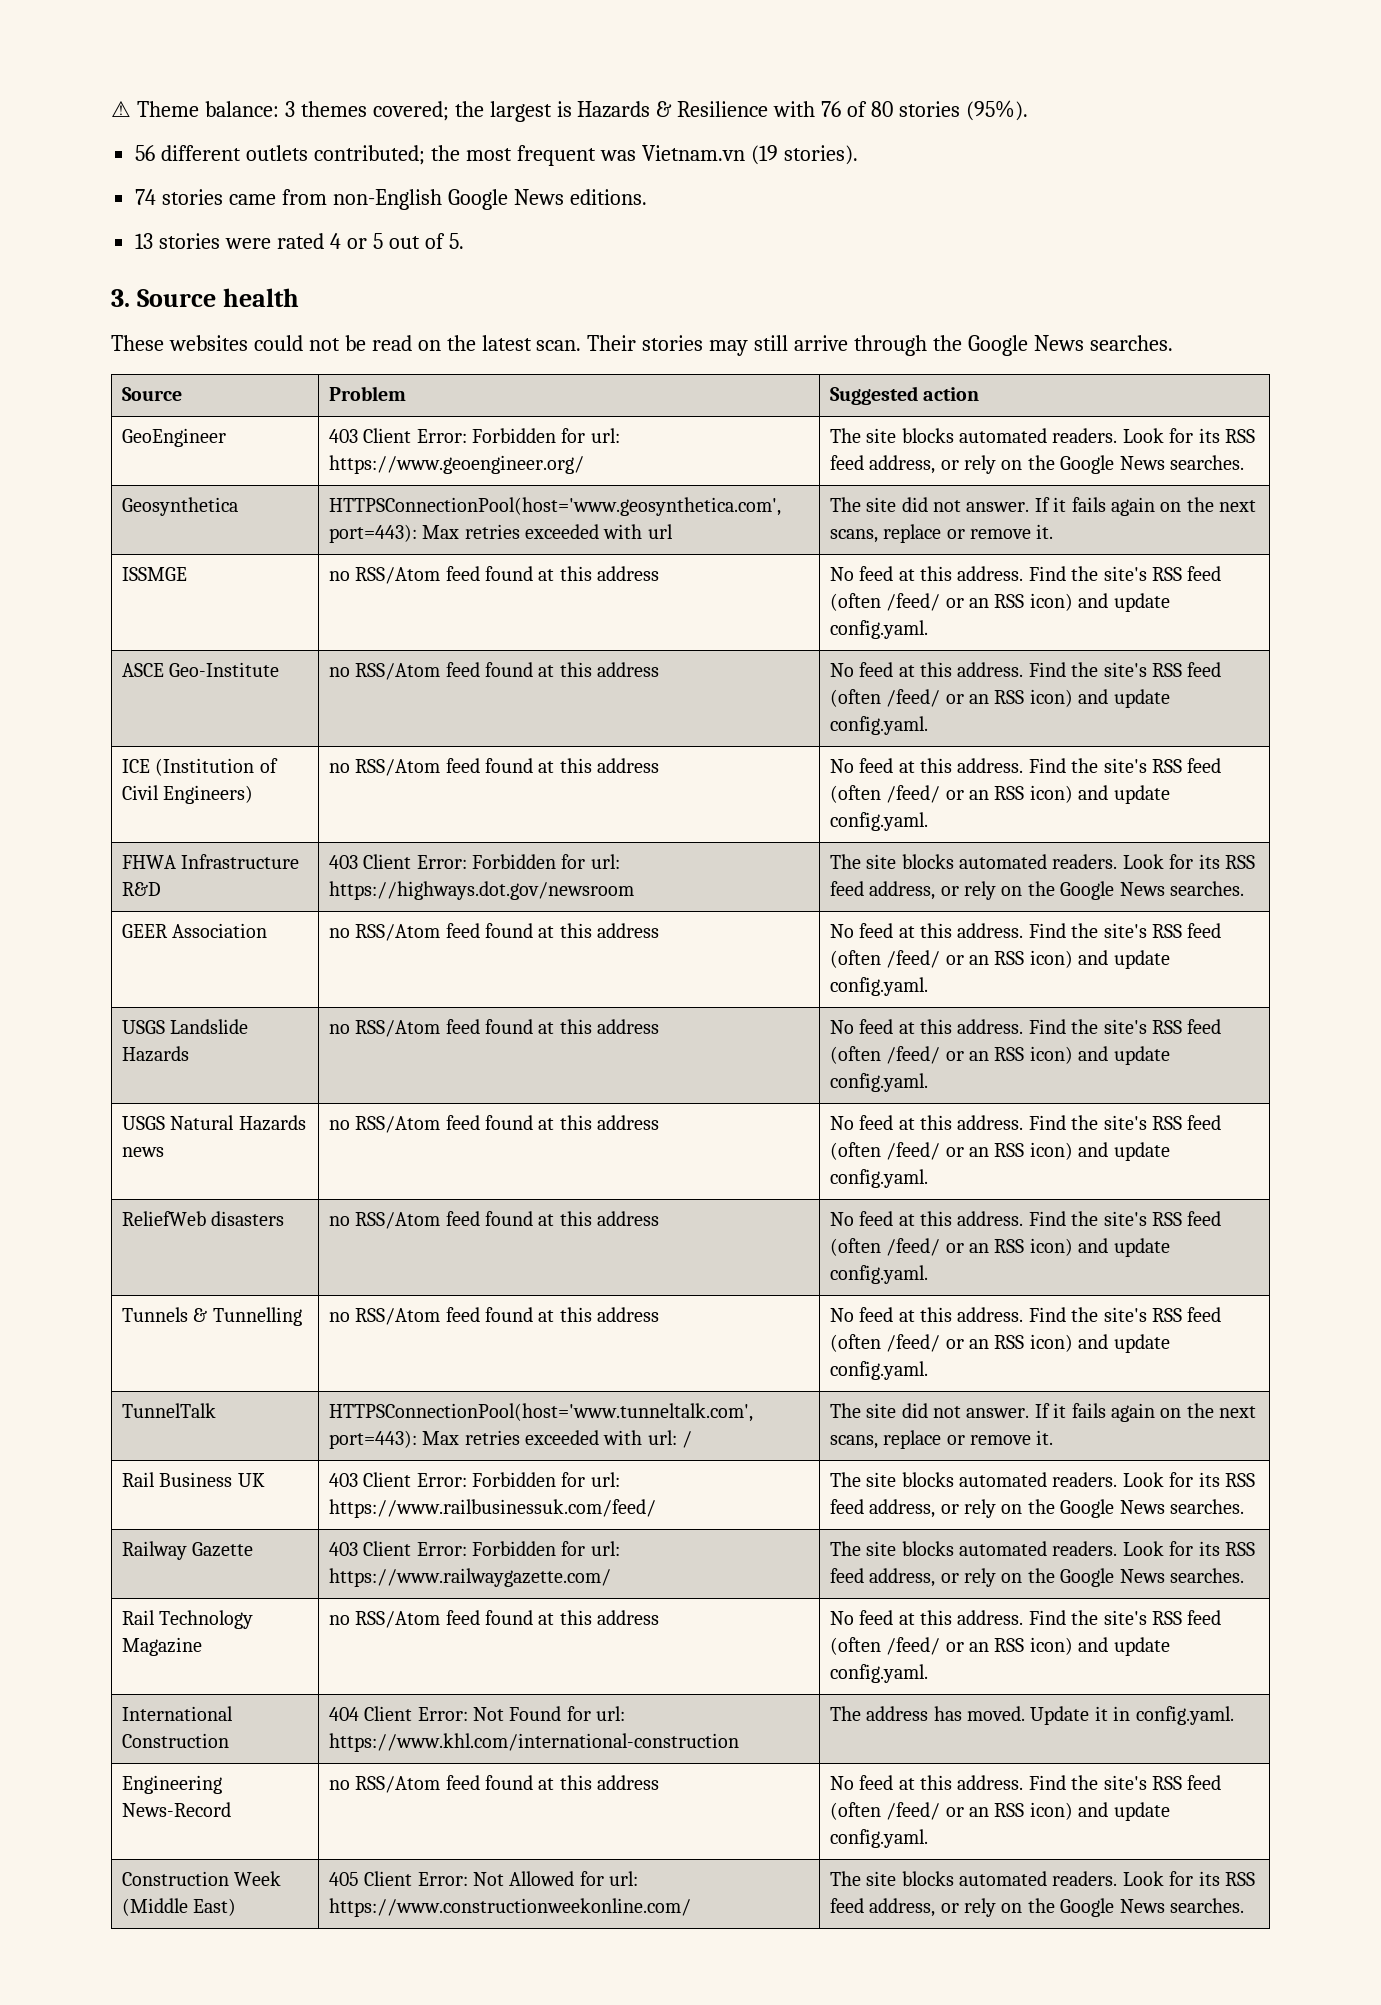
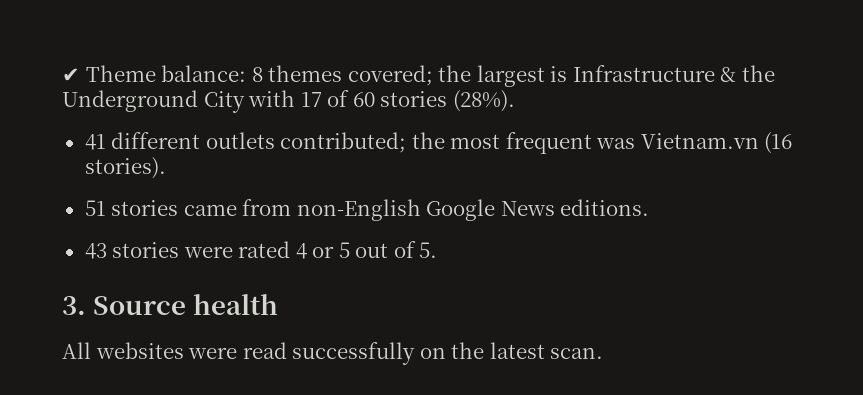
[111,100,131,117] ⚠ -> [62,68,80,82] ✔
[284,101,295,117] 3 -> [251,67,263,82] 8
[577,100,1028,121] [135,145,156,161] Hazards & Resilience with 76 of 80 stories (95%). // 56 -> [572,65,775,82] [62,90,515,113] [84,134,106,150] Infrastructure & the Underground City with 17 of 60 stories (28%). // 41
[750,145,778,165] (19 -> [764,132,793,154] (16
[135,189,157,205] 74 -> [84,200,106,216] 51
[135,233,154,249] 13 -> [84,243,107,259] 43
[111,335,1173,356] [121,387,182,401] [328,386,406,401] [829,386,980,405] [121,428,226,447] [328,428,620,443] [328,455,584,474] [829,428,1255,443] [829,455,1244,474] [121,497,238,516] [328,497,781,516] [328,524,673,543] [829,497,1257,516] [829,524,1054,543] [121,567,187,581] [328,566,660,584] [829,566,1222,581] [829,593,1170,612] [829,620,928,639] [121,662,280,677] [328,662,660,680] [829,662,1222,677] [829,689,1170,708] [829,716,928,735] [121,758,278,776] [121,785,254,804] [328,758,660,776] [829,758,1222,773] [829,785,1170,804] [829,812,928,831] [121,854,300,869] [121,882,161,896] [328,854,620,869] [328,881,634,900] [829,854,1255,869] [829,881,1244,900] [121,923,268,938] [328,923,660,941] [829,923,1222,938] [829,950,1170,969] [829,977,928,996] [121,1019,249,1034] [121,1046,189,1062] [328,1019,660,1037] [829,1019,1222,1034] [829,1046,1170,1065] [829,1073,928,1092] [121,1115,306,1131] [121,1147,164,1157] [328,1115,660,1133] [829,1115,1222,1130] [829,1142,1170,1161] [829,1169,928,1188] [121,1211,285,1226] [328,1211,660,1229] [829,1211,1222,1226] [829,1238,1170,1257] [829,1265,928,1284] [121,1307,302,1326] [328,1307,660,1325] [829,1307,1222,1322] [829,1334,1170,1353] [829,1361,928,1380] [121,1403,216,1418] [328,1403,753,1422] [328,1430,693,1449] [829,1403,1257,1422] [829,1430,1054,1449] [121,1472,265,1487] [328,1472,620,1487] [328,1499,656,1518] [829,1472,1255,1487] [829,1499,1244,1518] [121,1541,254,1560] [328,1541,620,1556] [328,1568,611,1587] [829,1541,1255,1556] [829,1568,1244,1587] [121,1610,254,1629] [121,1637,202,1656] [328,1610,660,1628] [829,1610,1222,1625] [829,1637,1170,1656] [829,1664,928,1683] [121,1706,233,1721] [121,1733,229,1748] [328,1706,626,1721] [328,1733,739,1752] [829,1706,1234,1725] [121,1775,222,1794] [121,1802,231,1817] [328,1775,660,1793] [829,1775,1222,1790] [829,1802,1170,1821] [829,1829,928,1848] [121,1871,282,1886] [121,1898,237,1916] [328,1871,639,1886] [328,1898,691,1917] [829,1871,1255,1886] [829,1898,1244,1917] These websites could not be read on the latest scan. Their stories may still arrive through the Google News searches. // Source | Problem | Suggested action // GeoEngineer | 403 Client Error: Forbidden for url: https://www.geoengineer.org/ | The site blocks automated readers. Look for its RSS feed address, or rely on the Google News searches. // Geosynthetica | HTTPSConnectionPool(host='www.geosynthetica.com', port=443): Max retries exceeded with url | The site did not answer. If it fails again on the next scans, replace or remove it. // ISSMGE | no RSS/Atom feed found at this address | No feed at this address. Find the site's RSS feed (often /feed/ or an RSS icon) and update config.yaml. // ASCE Geo-Institute | no RSS/Atom feed found at this address | No feed at this address. Find the site's RSS feed (often /feed/ or an RSS icon) and update config.yaml. // ICE (Institution of Civil Engineers) | no RSS/Atom feed found at this address | No feed at this address. Find the site's RSS feed (often /feed/ or an RSS icon) and update config.yaml. // FHWA Infrastructure R&D | 403 Client Error: Forbidden for url: https://highways.dot.gov/newsroom | The site blocks automated readers. Look for its RSS feed address, or rely on the Google News searches. // GEER Association | no RSS/Atom feed found at this address | No feed at this address. Find the site's RSS feed (often /feed/ or an RSS icon) and update config.yaml. // USGS Landslide Hazards | no RSS/Atom feed found at this address | No feed at this address. Find the site's RSS feed (often /feed/ or an RSS icon) and update config.yaml. // USGS Natural Hazards news | no RSS/Atom feed found at this address | No feed at this address. Find the site's RSS feed (often /feed/ or an RSS icon) and update config.yaml. // ReliefWeb disasters | no RSS/Atom feed found at this address | No feed at this address. Find the site's RSS feed (often /feed/ or an RSS icon) and update config.yaml. // Tunnels & Tunnelling | no RSS/Atom feed found at this address | No feed at this address. Find the site's RSS feed (often /feed/ or an RSS icon) and update config.yaml. // TunnelTalk | HTTPSConnectionPool(host='www.tunneltalk.com', port=443): Max retries exceeded with url: / | The site did not answer. If it fails again on the next scans, replace or remove it. // Rail Business UK | 403 Client Error: Forbidden for url: https://www.railbusinessuk.com/feed/ | The site blocks automated readers. Look for its RSS feed address, or rely on the Google News searches. // Railway Gazette | 403 Client Error: Forbidden for url: https://www.railwaygazette.com/ | The site blocks automated readers. Look for its RSS feed address, or rely on the Google News searches. // Rail Technology Magazine | no RSS/Atom feed found at this address | No feed at this address. Find the site's RSS feed (often /feed/ or an RSS icon) and update config.yaml. // International Construction | 404 Client Error: Not Found for url: https://www.khl.com/international-construction | The address has moved. Update it in config.yaml. // Engineering News-Record | no RSS/Atom feed found at this address | No feed at this address. Find the site's RSS feed (often /feed/ or an RSS icon) and update config.yaml. // Construction Week (Middle East) | 405 Client Error: Not Allowed for url: https://www.constructionweekonline.com/ | The site blocks automated readers. Look for its RSS feed address, or rely on the Google News searches. -> [62,342,604,365] All websites were read successfully on the latest scan.

